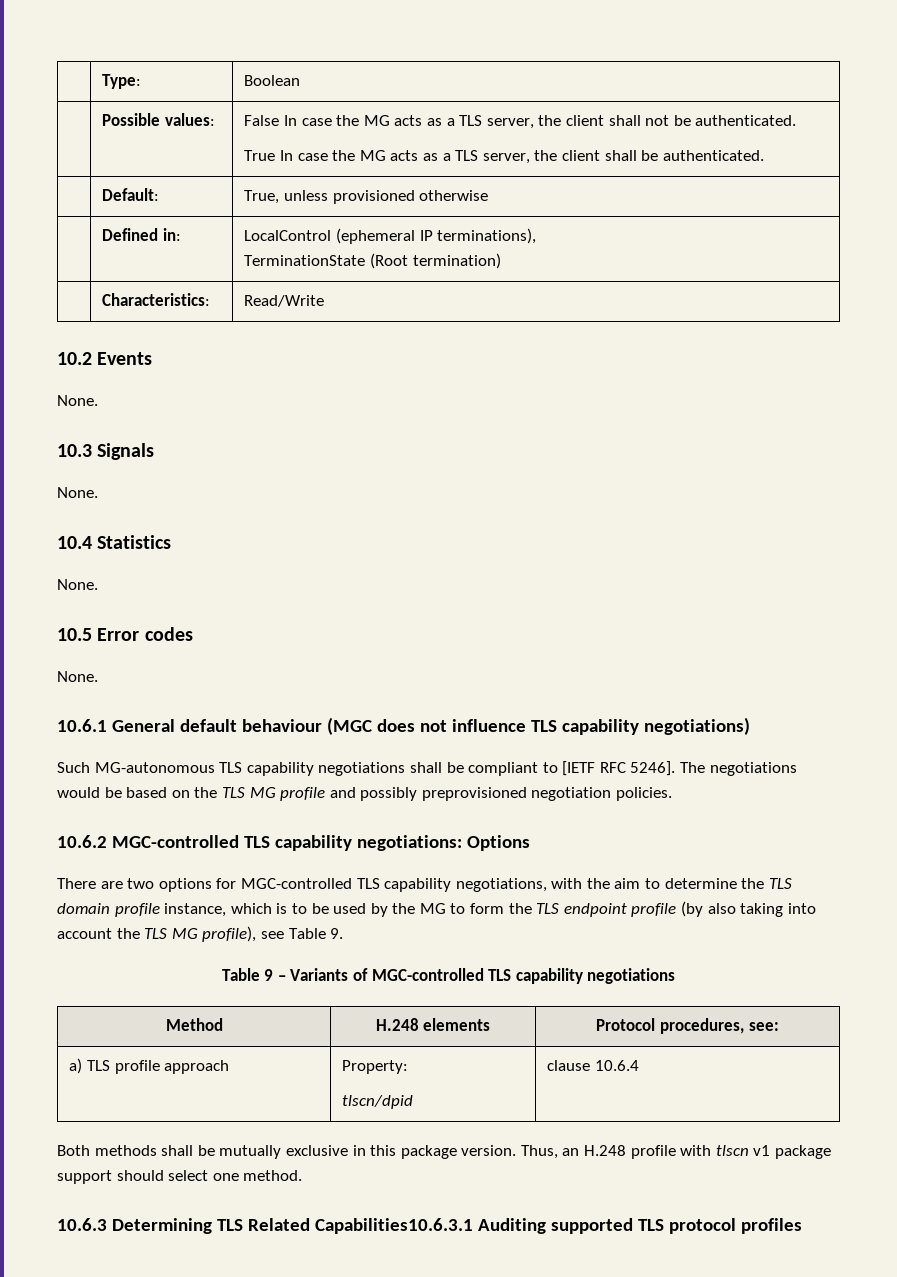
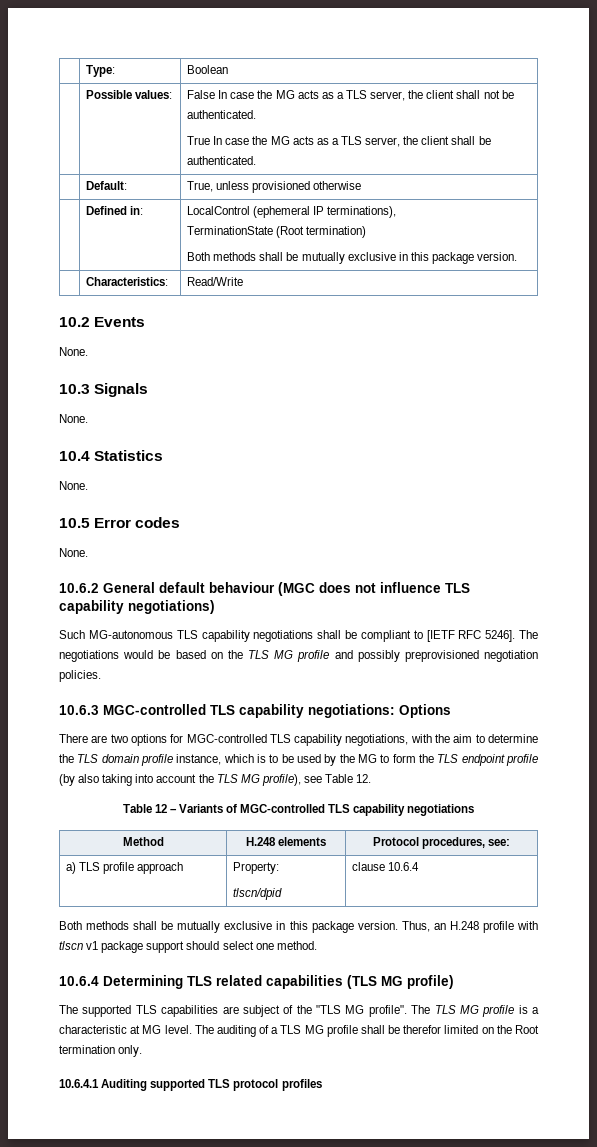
(501, 261) none -> [187,252,518,264] // Both methods shall be mutually exclusive in this package version.
[57,719,107,732] 10.6.1 -> [59,583,99,593] 10.6.2
[57,835,107,848] 10.6.2 -> [59,705,99,715] 10.6.3
[330,928,344,939] [221,968,274,981] 9. // Table 9 -> [356,774,372,783] [122,804,167,813] 12. // Table 12
[57,1218,107,1231] 10.6.3 -> [59,976,99,986] 10.6.4
[247,1218,473,1234] Related Capabilities10.6.3.1 -> [216,975,454,989] [59,1005,539,1017] [59,1025,540,1037] [59,1045,143,1057] [59,1079,99,1088] related capabilities (TLS MG profile) // The supported TLS capabilities are subject of the "TLS MG profile". The TLS MG profile is a characteristic at MG level. The auditing of a TLS MG profile shall be therefor limited on the Root termination only. // 10.6.4.1

